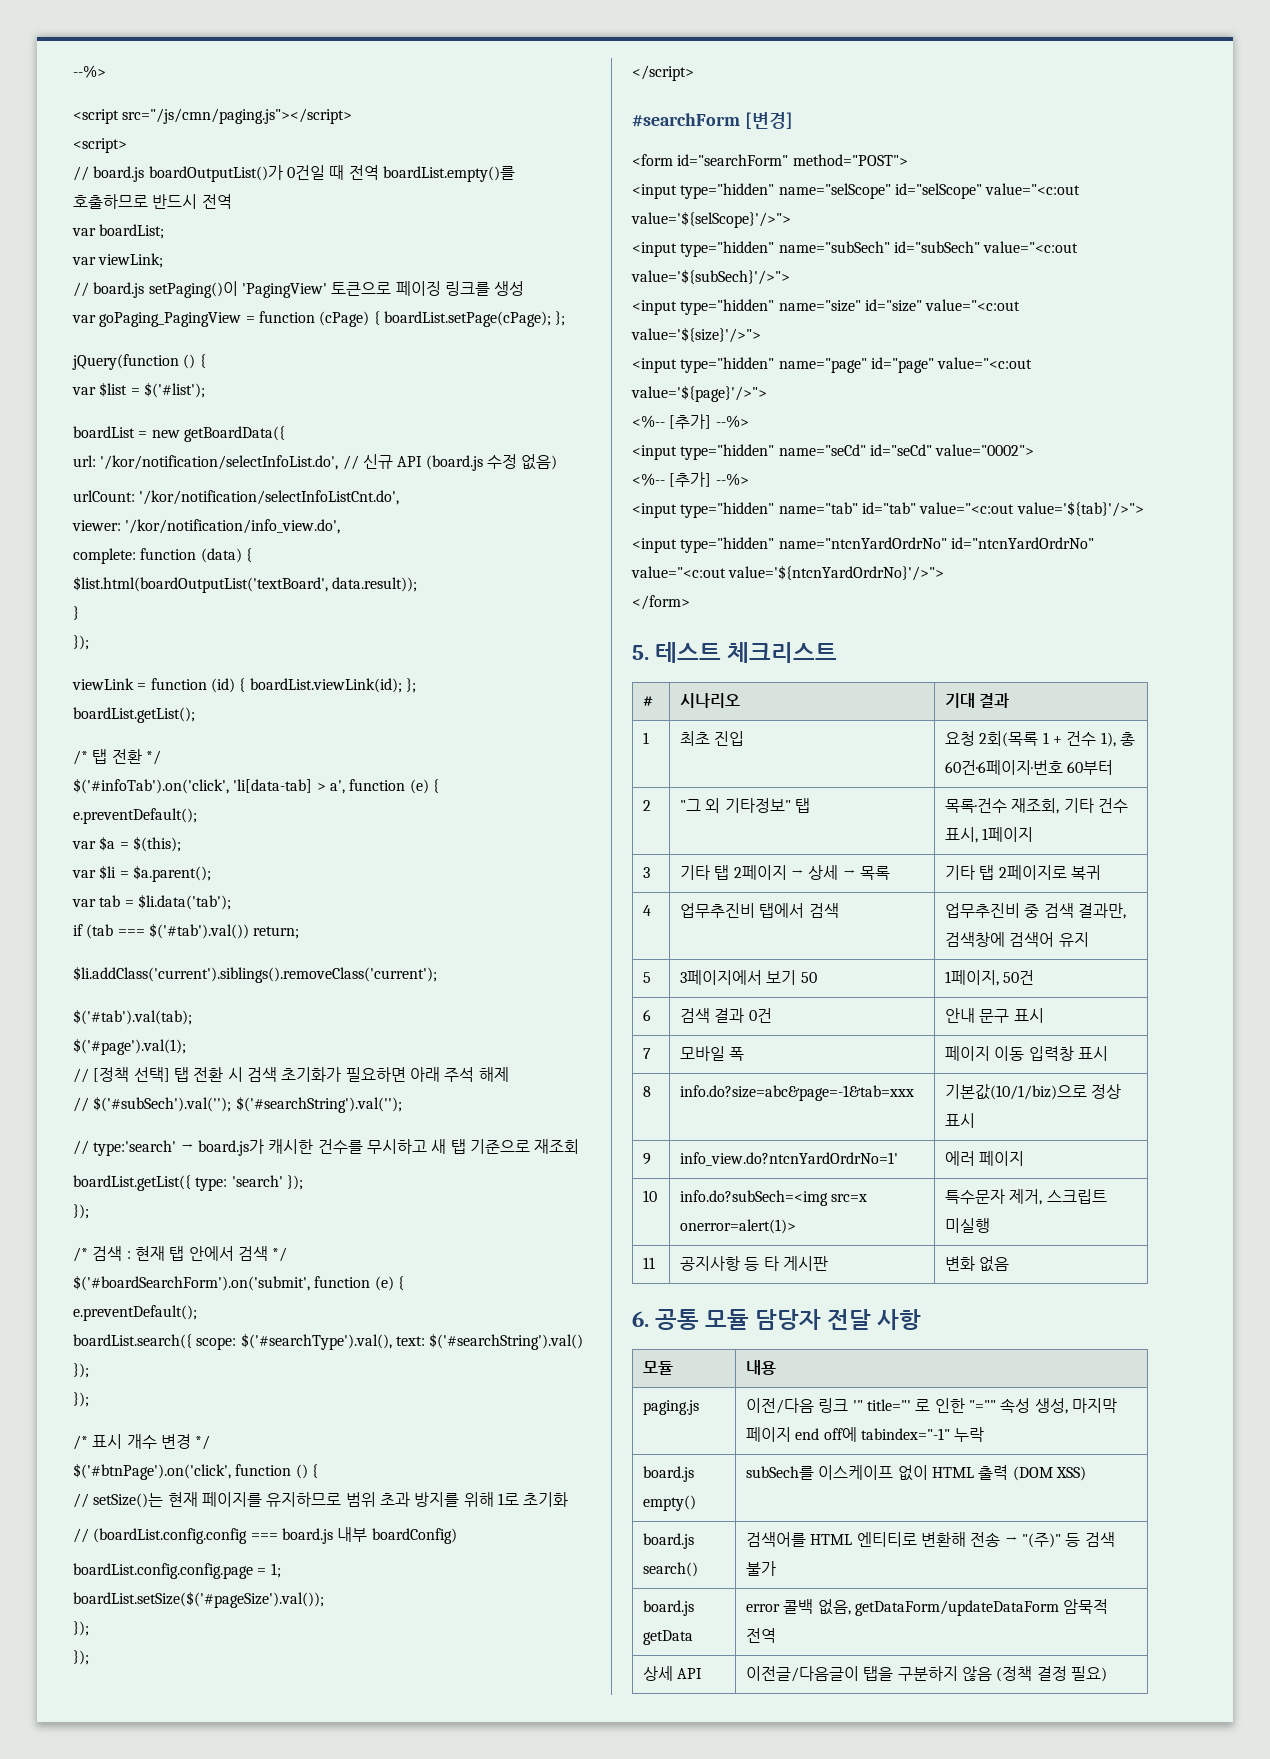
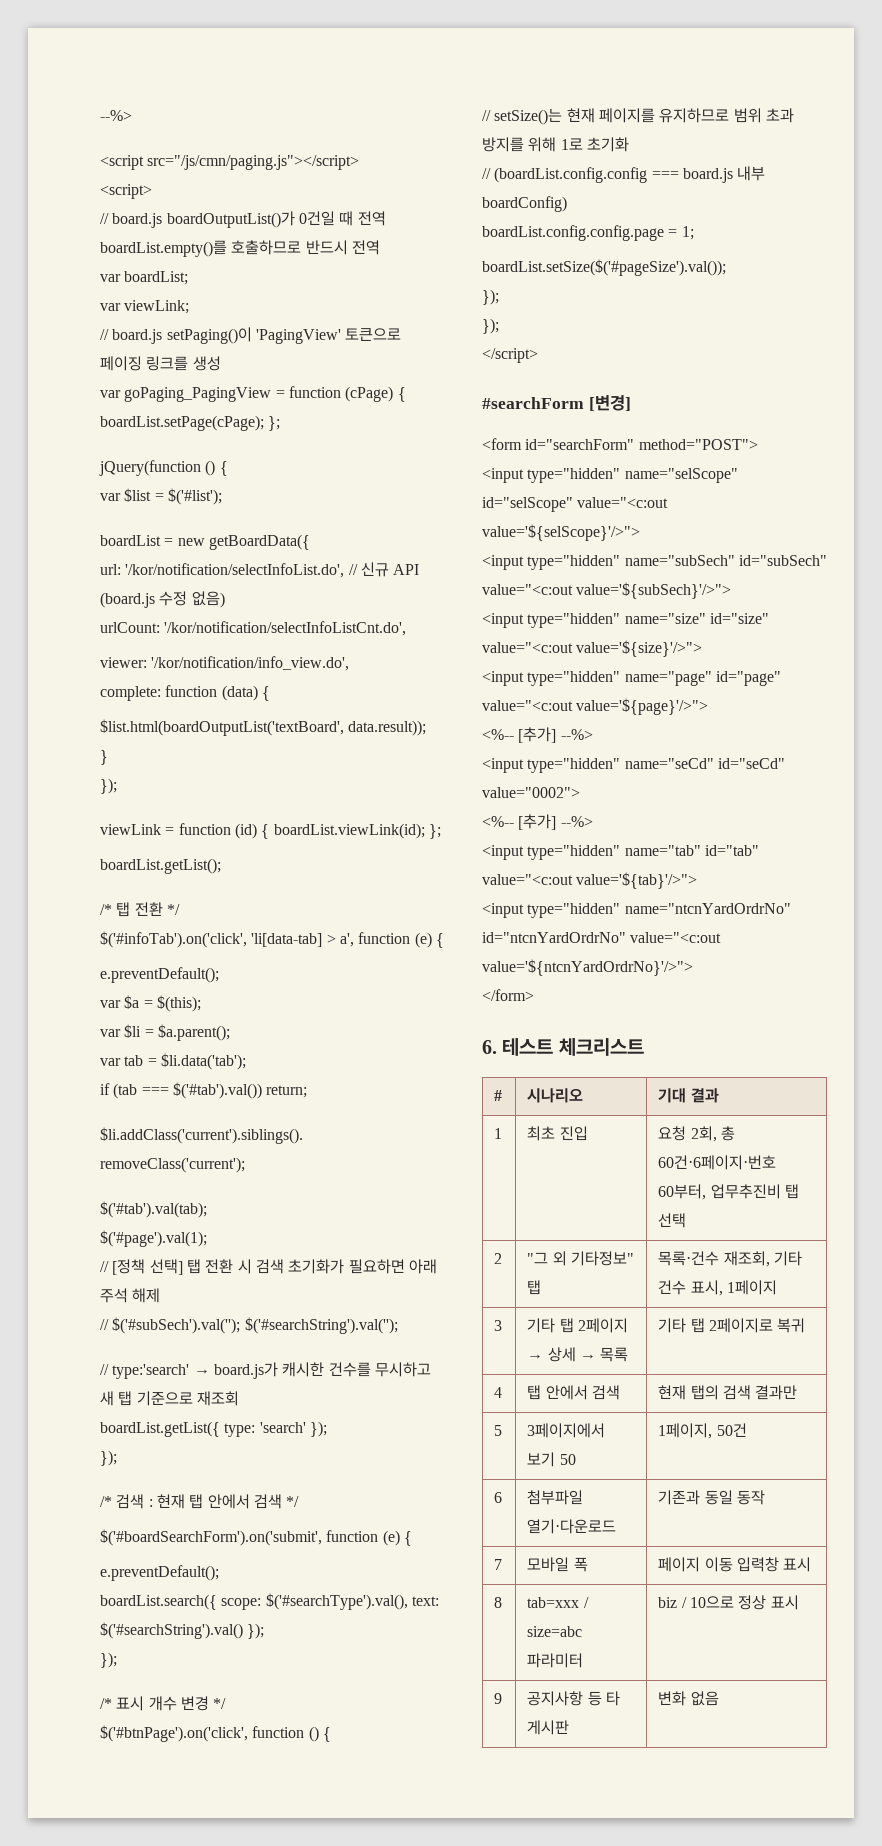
[632,645,649,660] 5. -> [482,1040,497,1054] 6.
[979,731,1135,747] [945,760,1114,775] 2회(목록 1 + 건수 1), 총 60건·6페이지·번호 60부터 -> [690,1126,735,1142] [658,1155,777,1170] [658,1184,799,1200] [658,1213,687,1228] 2회, 총 60건·6페이지·번호 60부터, 업무추진비 탭 선택
[680,903,805,918] 업무추진비 탭에서 -> [527,1385,588,1400] 탭 안에서
[945,903,1127,919] [945,932,1089,947] 업무추진비 중 검색 결과만, 검색창에 검색어 유지 -> [658,1385,798,1400] 현재 탭의 검색 결과만
[680,1008,772,1023] [945,1008,1044,1023] 검색 결과 0건 | 안내 문구 표시 -> [527,1490,584,1505] [527,1519,617,1534] [658,1490,765,1505] 첨부파일 열기·다운로드 | 기존과 동일 동작
[680,1085,915,1101] [945,1084,1122,1100] [945,1113,976,1128] [643,1153,652,1165] [680,1152,899,1166] [945,1151,1025,1166] [643,1190,658,1202] [680,1190,868,1206] [680,1219,797,1234] [945,1189,1107,1205] [945,1218,991,1233] [643,1257,656,1269] info.do?size=abc&page=-1&tab=xxx | 기본값(10/1/biz)으로 정상 표시 // 9 | info_view.do?ntcnYardOrdrNo=1' | 에러 페이지 // 10 | info.do?subSech=<img src=x onerror=alert(1)> | 특수문자 제거, 스크립트 미실행 // 11 -> [527,1597,589,1608] [527,1626,583,1637] [527,1653,584,1668] [658,1595,799,1610] [494,1693,503,1704] tab=xxx / size=abc 파라미터 | biz / 10으로 정상 표시 // 9
[632,1309,922,1330] [643,1361,674,1375] [746,1360,777,1375] [643,1400,700,1415] [746,1398,1117,1414] [746,1427,985,1442] [643,1466,695,1482] [643,1495,697,1511] [746,1465,1086,1481] [643,1533,695,1549] [643,1562,699,1577] [746,1532,1115,1548] [746,1561,777,1576] [643,1600,695,1616] [643,1630,694,1645] [746,1599,1109,1616] [746,1628,777,1643] [643,1666,703,1681] [746,1666,1107,1682] // 6. 공통 모듈 담당자 전달 사항 // 모듈 | 내용 // paging.js | 이전/다음 링크 '" title="' 로 인한 "="" 속성 생성, 마지막 페이지 end off에 tabindex="-1" 누락 // board.js empty() | subSech를 이스케이프 없이 HTML 출력 (DOM XSS) // board.js search() | 검색어를 HTML 엔티티로 변환해 전송 → "(주)" 등 검색 불가 // board.js getData | error 콜백 없음, getDataForm/updateDataForm 암묵적 전역 // 상세 API | 이전글/다음글이 탭을 구분하지 않음 (정책 결정 필요) -> (719, 1698) none

